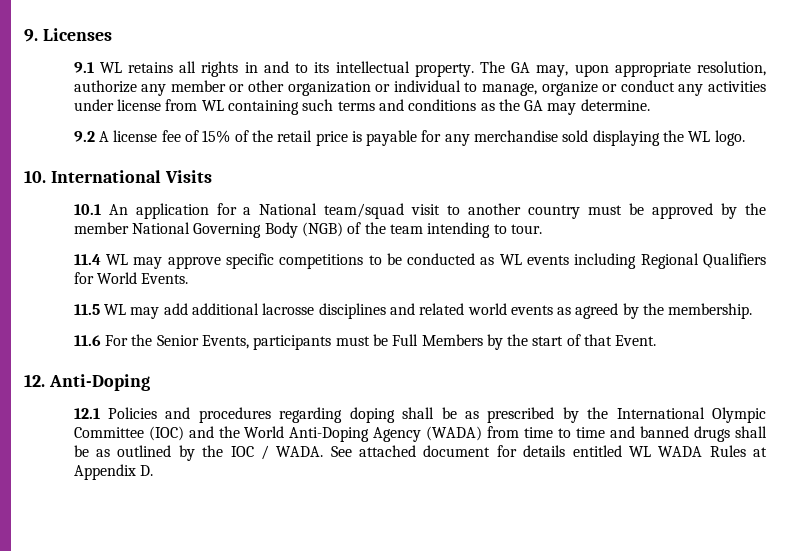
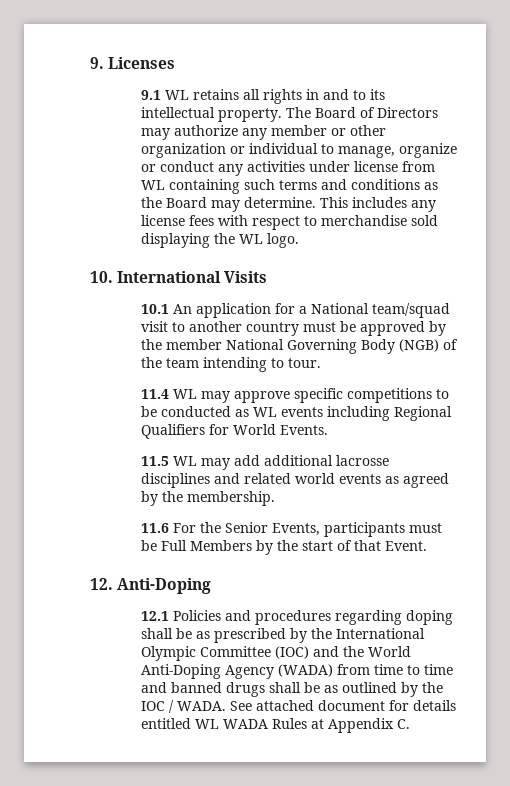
[511,61,767,77] GA may, upon appropriate resolution, -> [315,107,439,118] [141,128,171,140] Board of Directors may
[524,100,544,111] GA -> [166,197,208,208] Board
[73,130,470,146] // 9.2 A license fee of 15% of the retail price is payable for any -> [320,197,437,212] [141,215,318,230] This includes any license fees with respect to
[139,465,153,476] D. -> [397,719,411,729] C.

